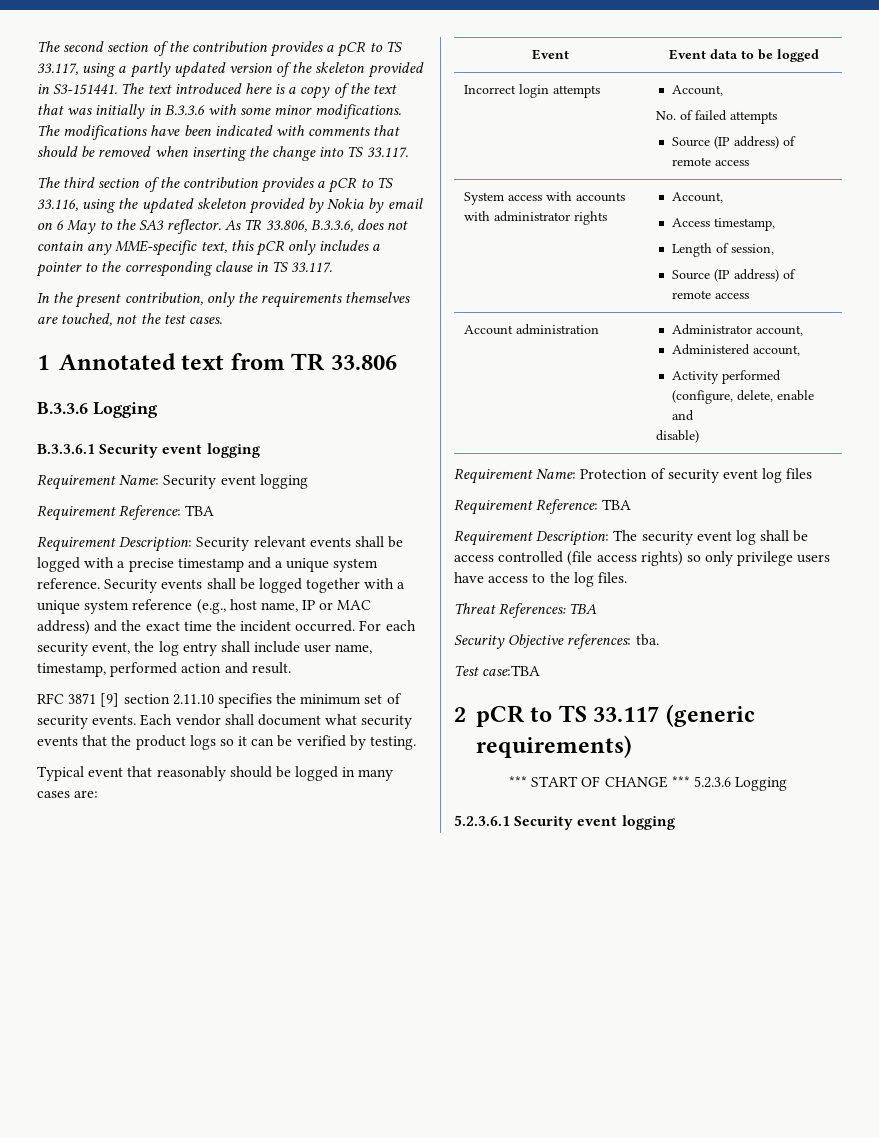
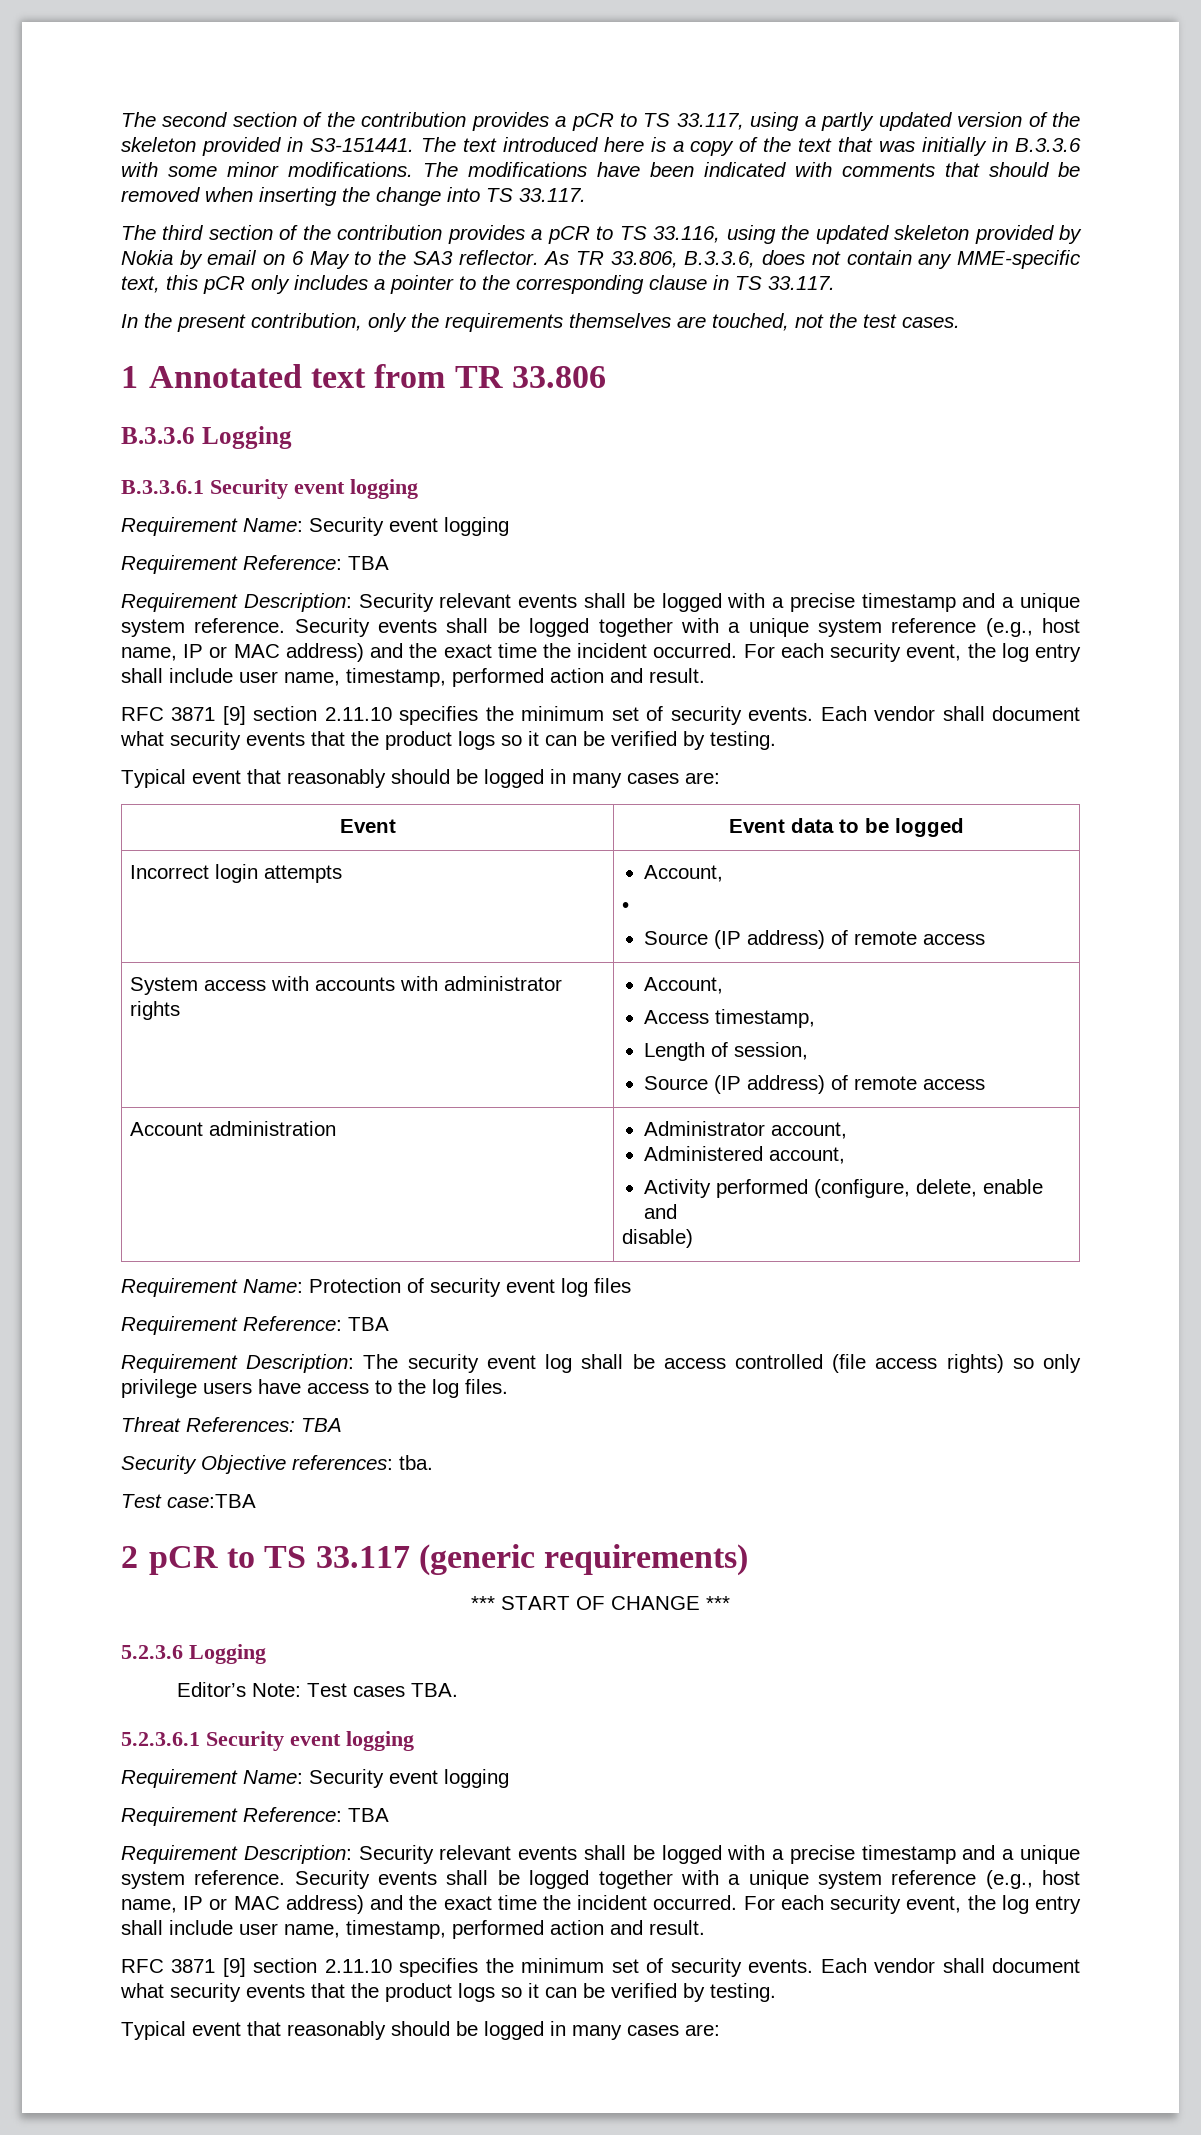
[656,110,778,124] No. of failed attempts -> [621,902,629,912] •
(690, 781) none -> (730, 1603) //
(788, 784) none -> [177,1682,459,1697] // Editor’s Note: Test cases TBA.
(675, 822) none -> [121,1769,509,1788] [121,1807,389,1826] [121,1845,1081,1864] [121,1870,1080,1889] [121,1895,1081,1914] [121,1920,705,1939] [121,1958,1080,1977] [120,1983,776,2002] [121,2021,720,2040] // Requirement Name: Security event logging // Requirement Reference: TBA // Requirement Description: Security relevant events shall be logged with a precise timestamp and a unique system reference. Security events shall be logged together with a unique system reference (e.g., host name, IP or MAC address) and the exact time the incident occurred. For each security event, the log entry shall include user name, timestamp, performed action and result. // RFC 3871 [9] section 2.11.10 specifies the minimum set of security events. Each vendor shall document what security events that the product logs so it can be verified by testing. // Typical event that reasonably should be logged in many cases are:

